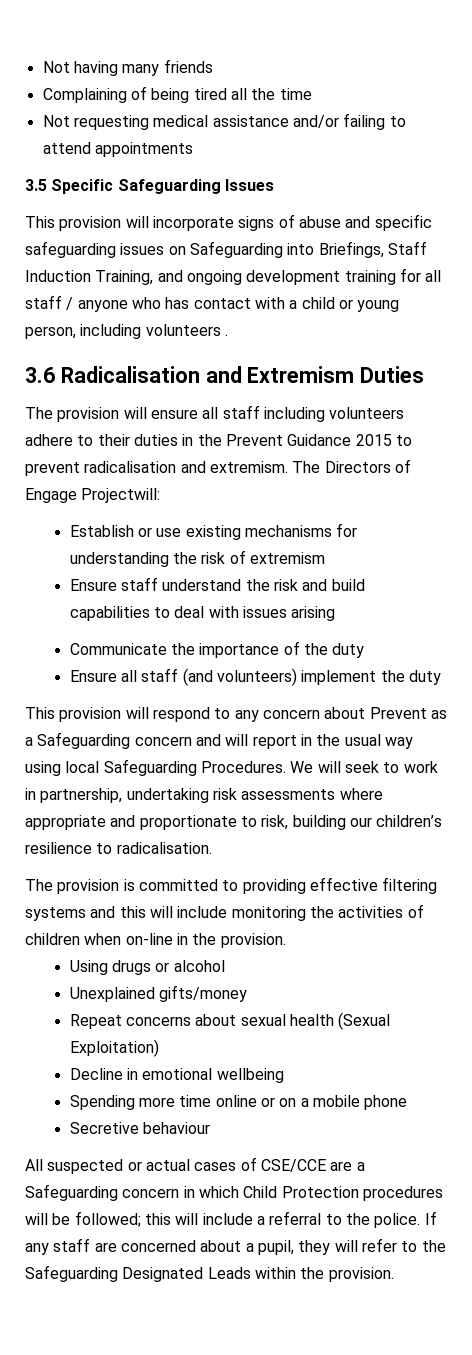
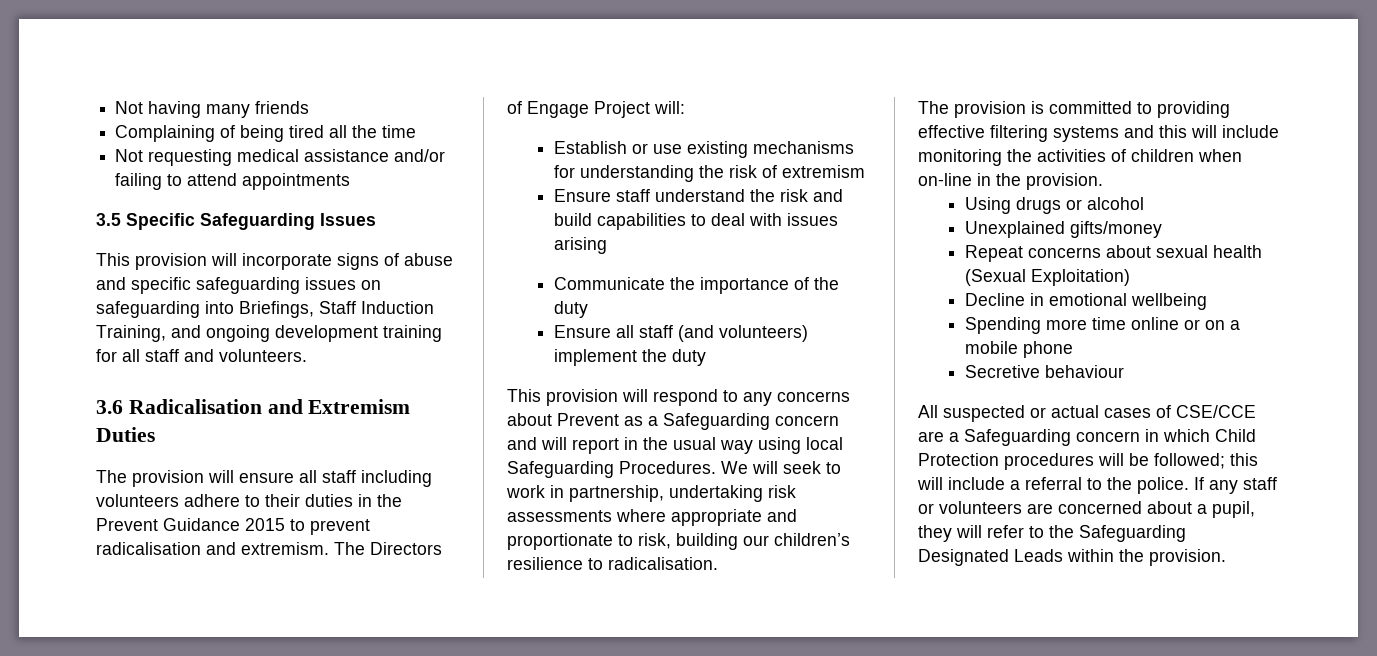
[189,241,283,258] Safeguarding -> [96,301,200,318] safeguarding
[66,297,400,312] [25,324,228,339] / anyone who has contact with a child or young person, including volunteers . -> [184,349,307,362] and volunteers.
[81,488,161,503] Projectwill: -> [594,101,685,118] Project will:
[262,709,320,719] concern -> [777,391,850,402] concerns
(91, 1245) none -> [918,501,1022,514] or volunteers

